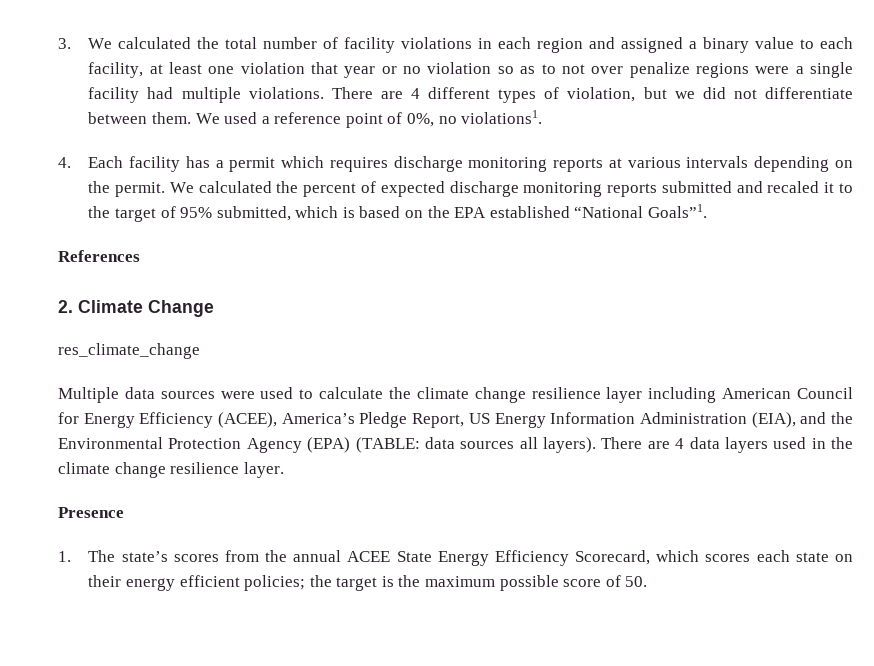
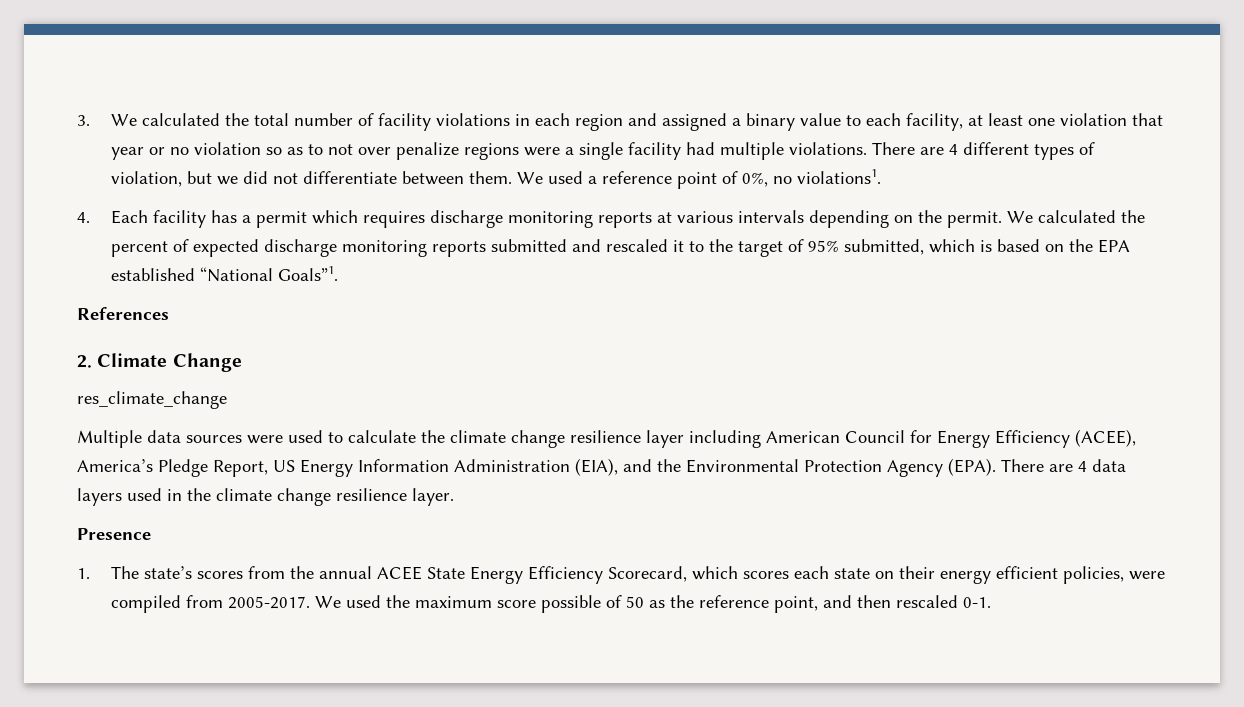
[767,181,820,193] recaled -> [605,239,668,252] rescaled
[307,437,596,453] (EPA) (TABLE: data sources all layers). -> [948,458,996,476] (EPA).
[244,575,648,591] policies; the target is the maximum possible score of 50. -> [1062,566,1165,584] [110,595,991,613] policies, were compiled from 2005-2017. We used the maximum score possible of 50 as the reference point, and then rescaled 0-1.

